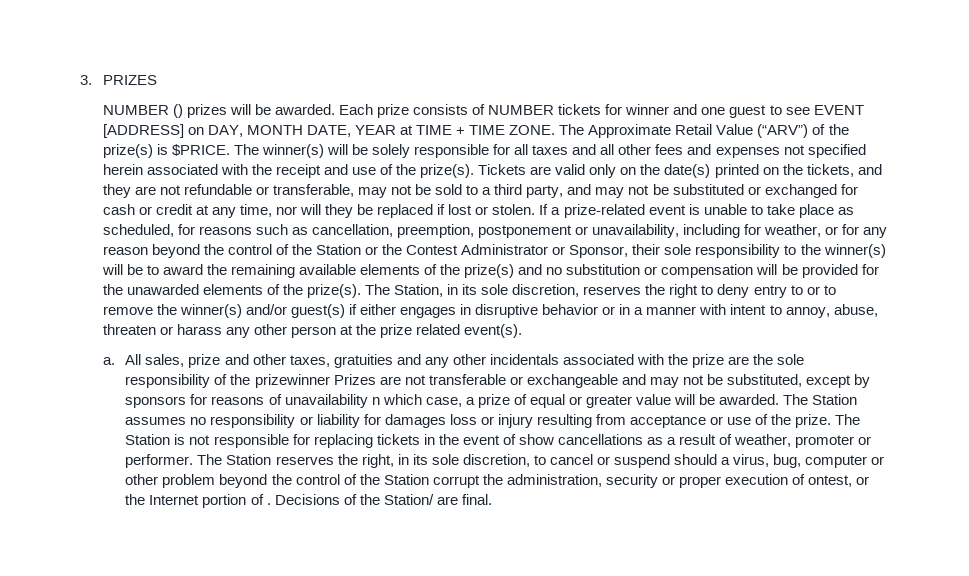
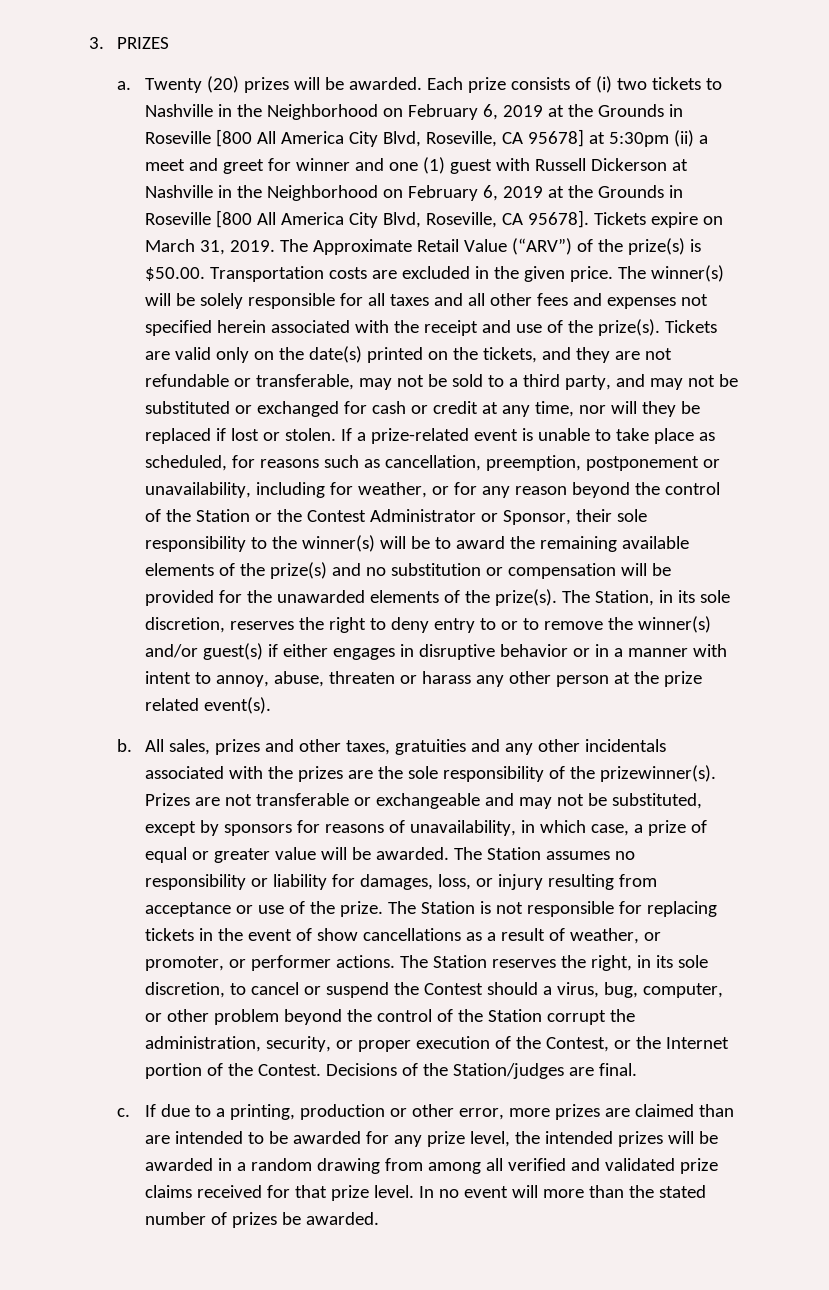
[102,104,183,118] NUMBER () -> [117,76,240,93] a. Twenty (20)
[488,104,864,118] [102,124,556,138] NUMBER tickets for winner and one guest to see EVENT [ADDRESS] on DAY, MONTH DATE, YEAR at TIME + TIME ZONE. -> [596,76,723,93] [145,104,684,120] [145,129,709,147] [145,157,689,174] [145,185,684,201] [145,210,724,228] [145,239,276,255] (i) two tickets to Nashville in the Neighborhood on February 6, 2019 at the Grounds in Roseville [800 All America City Blvd, Roseville, CA 95678] at 5:30pm (ii) a meet and greet for winner and one (1) guest with Russell Dickerson at Nashville in the Neighborhood on February 6, 2019 at the Grounds in Roseville [800 All America City Blvd, Roseville, CA 95678]. Tickets expire on March 31, 2019.
[171,144,230,156] $PRICE. -> [145,266,614,282] $50.00. Transportation costs are excluded in the given price.
[102,357,115,365] a. -> [117,739,133,752] b.
[188,354,221,368] prize -> [215,739,261,755] prizes
[692,354,725,368] prize -> [298,766,344,782] prizes
[254,374,330,388] prizewinner -> [600,765,717,782] prizewinner(s).
[284,394,380,408] unavailability n -> [410,820,536,836] unavailability, in
[384,414,477,428] damages loss -> [360,874,472,890] damages, loss,
[795,435,872,448] [125,454,194,468] promoter or performer. -> [644,932,662,941] [145,955,396,971] or promoter, or performer actions.
(671, 461) none -> [394,982,484,995] the Contest
[805,455,868,468] computer -> [643,983,724,998] computer,
[605,474,658,488] security -> [266,1036,332,1052] security,
[808,475,853,487] ontest, -> [516,1036,610,1052] the Contest,
[266,503,271,505] . -> [228,1063,322,1076] the Contest.
[383,494,434,505] Station/ -> [453,1063,565,1079] Station/judges
(492, 499) none -> [117,1104,735,1120] [145,1131,719,1147] [145,1158,719,1174] [145,1185,707,1201] [145,1212,380,1228] // c. If due to a printing, production or other error, more prizes are claimed than are intended to be awarded for any prize level, the intended prizes will be awarded in a random drawing from among all verified and validated prize claims received for that prize level. In no event will more than the stated number of prizes be awarded.

